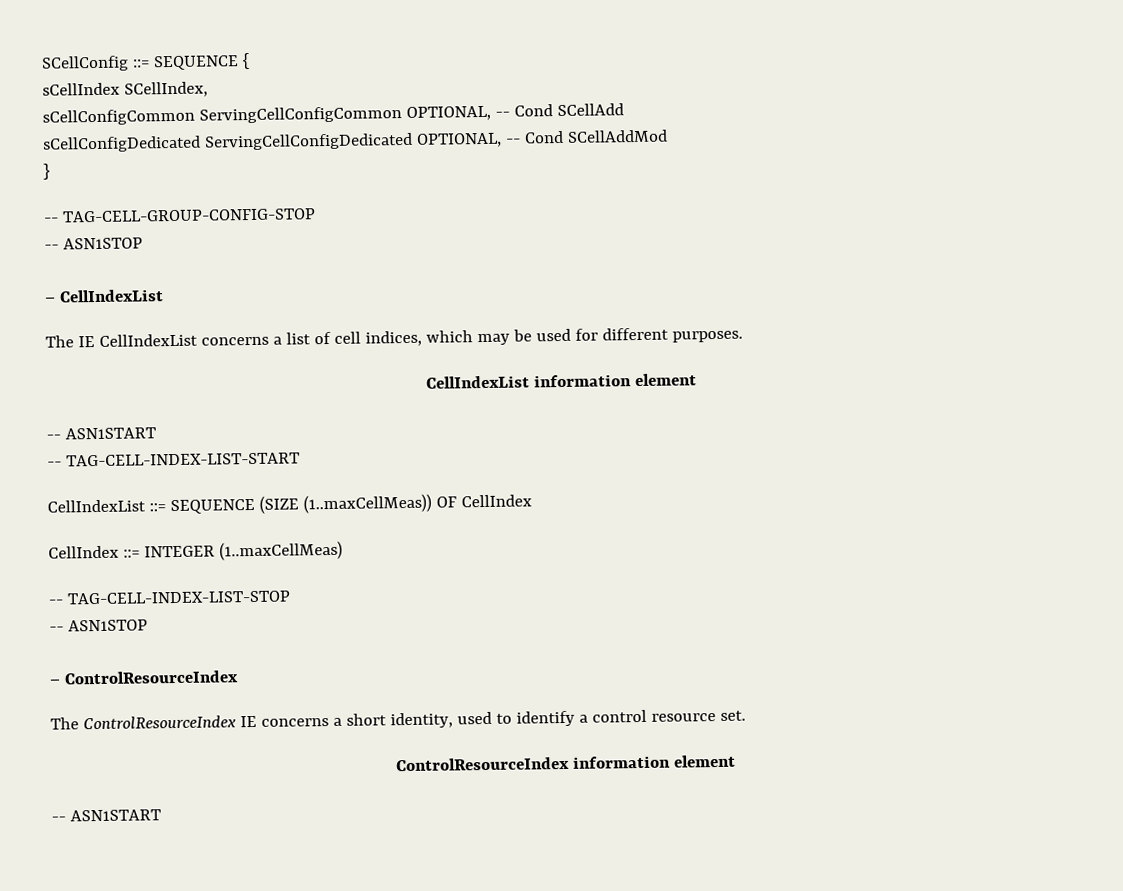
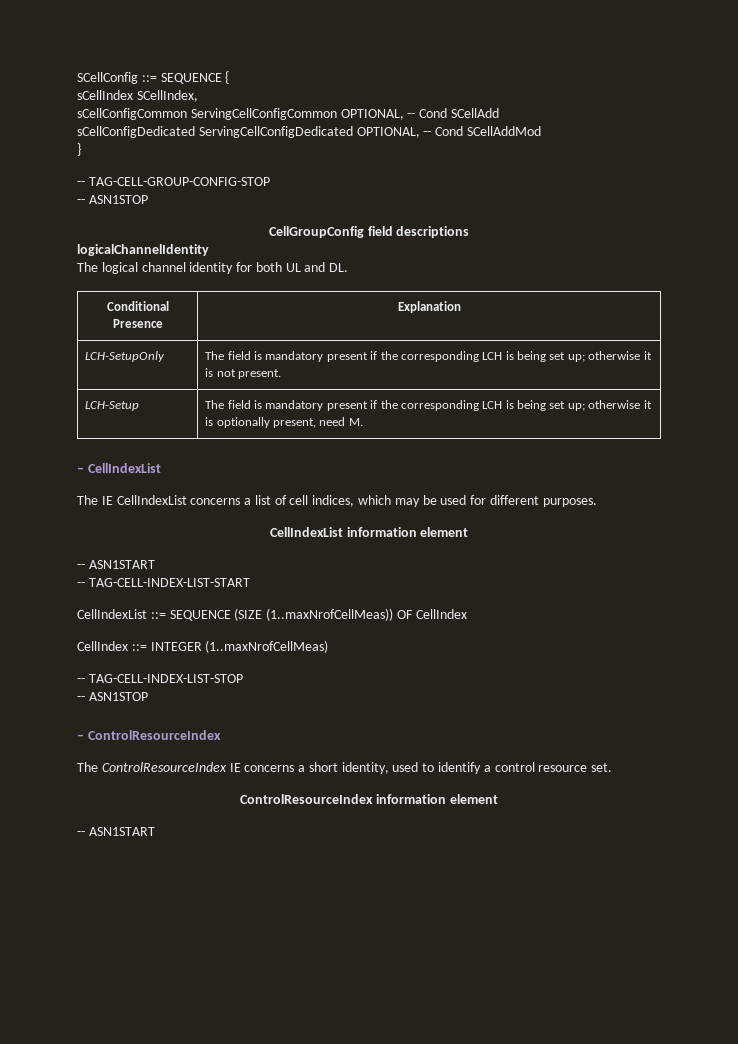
(143, 243) none -> [268,226,470,238] [77,244,209,256] [77,262,349,274] [106,301,169,311] [112,319,163,328] [397,301,461,313] [85,351,166,362] [205,351,652,362] [205,368,282,379] [85,401,140,411] [205,400,652,411] [205,417,363,428] // CellGroupConfig field descriptions // logicalChannelIdentity // The logical channel identity for both UL and DL. // Conditional Presence | Explanation // LCH-SetupOnly | The field is mandatory present if the corresponding LCH is being set up; otherwise it is not present. // LCH-Setup | The field is mandatory present if the corresponding LCH is being set up; otherwise it is optionally present, need M.
[302,493,432,514] (1..maxCellMeas)) -> [266,608,394,621] (1..maxNrofCellMeas))
[218,540,343,561] (1..maxCellMeas) -> [205,640,329,653] (1..maxNrofCellMeas)

